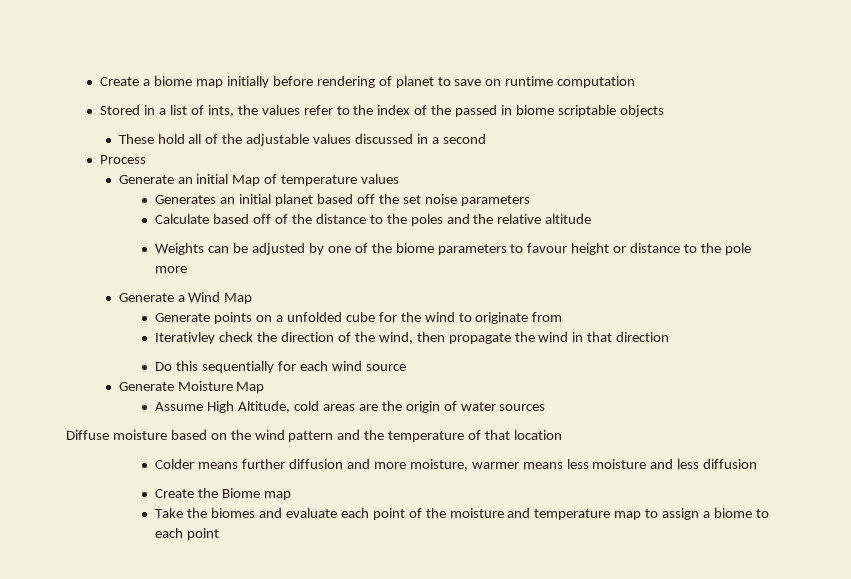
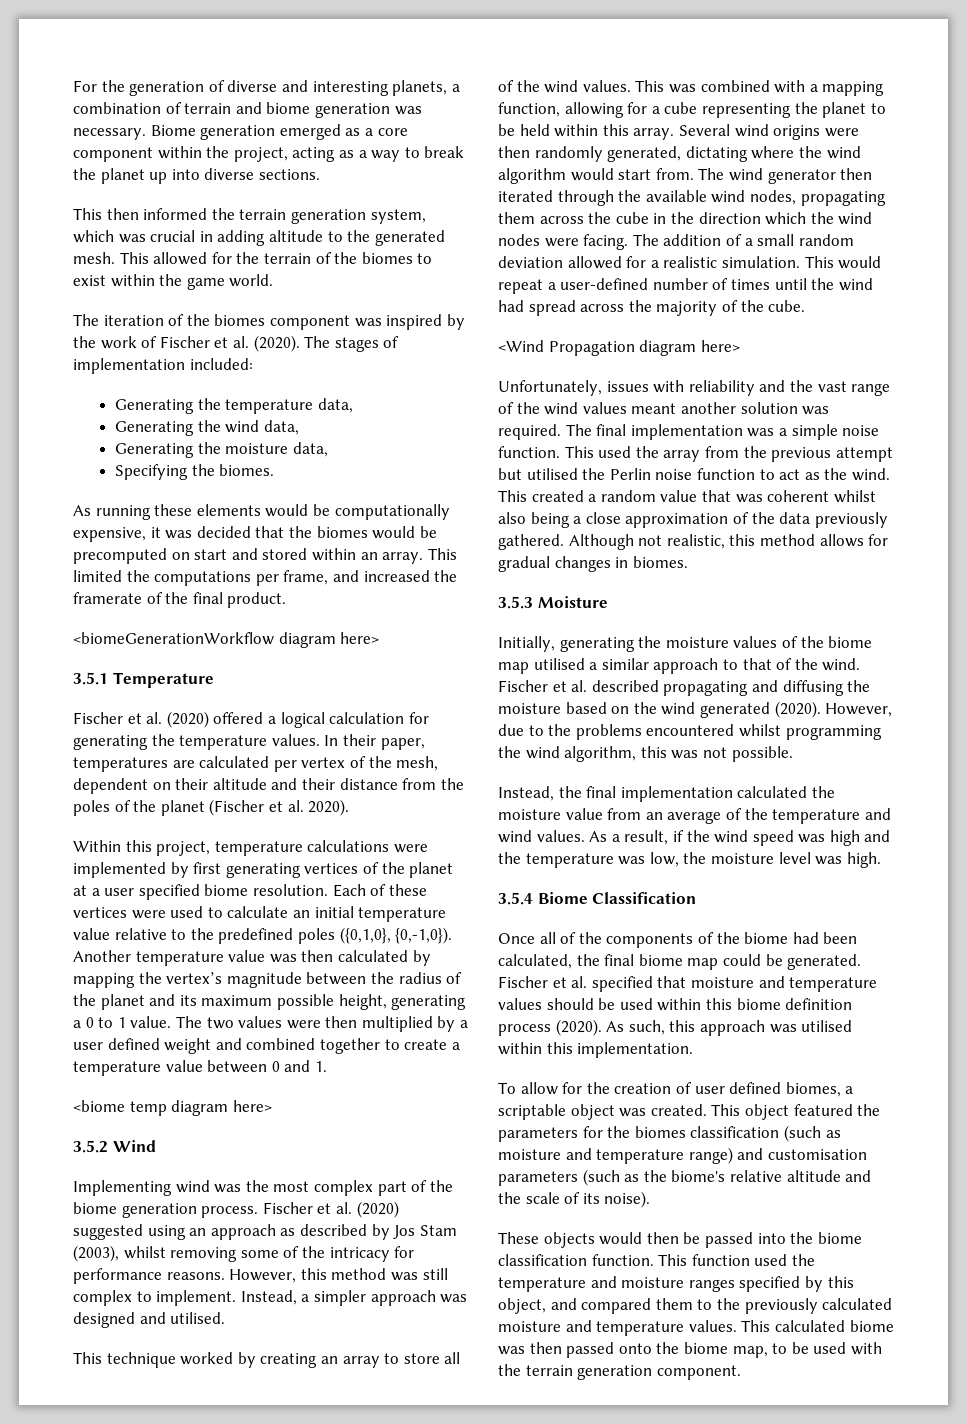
[100,76,636,88] [100,105,664,117] [118,134,486,146] [100,155,147,164] [118,174,400,186] [155,194,530,206] [155,214,592,226] [155,243,751,255] [155,266,188,273] [118,292,253,304] [155,312,563,324] [155,332,670,344] [155,361,406,373] [118,381,265,393] [155,401,546,413] [66,430,109,440] Create a biome map initially before rendering of planet to save on runtime computation // Stored in a list of ints, the values refer to the index of the passed in biome scriptable objects // These hold all of the adjustable values discussed in a second // Process // Generate an initial Map of temperature values // Generates an initial planet based off the set noise parameters // Calculate based off of the distance to the poles and the relative altitude // Weights can be adjusted by one of the biome parameters to favour height or distance to the pole more // Generate a Wind Map // Generate points on a unfolded cube for the wind to originate from // Iterativley check the direction of the wind, then propagate the wind in that direction // Do this sequentially for each wind source // Generate Moisture Map // Assume High Altitude, cold areas are the origin of water sources // Diffuse -> [73,80,460,96] [73,102,422,118] [73,124,408,140] [73,146,465,162] [73,168,320,184] [73,208,426,224] [73,230,445,246] [73,252,433,265] [73,274,274,290] [73,314,465,330] [73,335,400,352] [73,358,253,374] [115,398,353,414] [115,420,299,436] [115,442,328,458] [115,464,275,480] [73,504,450,520] [73,526,437,542] [73,548,457,564] [73,570,458,586] [73,592,287,608] [73,632,380,648] [73,672,214,688] [73,711,429,728] [73,734,425,750] [73,756,439,772] [73,778,464,794] [73,799,350,816] [73,840,428,856] [73,862,454,878] [73,884,427,900] [73,906,447,922] [73,927,453,944] [73,950,431,966] [73,972,463,988] [73,994,467,1010] [73,1016,469,1032] [73,1038,460,1054] [73,1060,327,1076] [73,1100,272,1116] [73,1140,156,1153] [73,1180,453,1196] [73,1201,399,1218] [73,1224,457,1240] [73,1245,415,1262] [73,1268,448,1284] [73,1290,468,1306] [73,1312,226,1328] [73,1352,461,1368] [498,80,885,96] [498,102,886,118] [498,124,859,140] [498,146,861,162] [498,168,873,184] [498,190,886,206] [498,212,873,225] [498,234,854,250] [498,256,882,269] [498,278,873,294] [498,300,806,316] [498,340,740,356] [498,380,891,396] [498,402,830,415] [498,424,880,440] [498,446,893,462] [498,468,890,481] [498,490,876,503] [498,512,888,528] [498,534,889,550] [498,556,688,572] [498,596,608,609] [498,636,873,652] [498,658,861,674] [498,680,871,696] For the generation of diverse and interesting planets, a combination of terrain and biome generation was necessary. Biome generation emerged as a core component within the project, acting as a way to break the planet up into diverse sections. // This then informed the terrain generation system, which was crucial in adding altitude to the generated mesh. This allowed for the terrain of the biomes to exist within the game world. // The iteration of the biomes component was inspired by the work of Fischer et al. (2020). The stages of implementation included: // Generating the temperature data, // Generating the wind data, // Generating the moisture data, // Specifying the biomes. // As running these elements would be computationally expensive, it was decided that the biomes would be precomputed on start and stored within an array. This limited the computations per frame, and increased the framerate of the final product. // <biomeGenerationWorkflow diagram here> // 3.5.1 Temperature // Fischer et al. (2020) offered a logical calculation for generating the temperature values. In their paper, temperatures are calculated per vertex of the mesh, dependent on their altitude and their distance from the poles of the planet (Fischer et al. 2020). // Within this project, temperature calculations were implemented by first generating vertices of the planet at a user specified biome resolution. Each of these vertices were used to calculate an initial temperature value relative to the predefined poles ({0,1,0}, {0,-1,0}). Another temperature value was then calculated by mapping the vertex’s magnitude between the radius of the planet and its maximum possible height, generating a 0 to 1 value. The two values were then multiplied by a user defined weight and combined together to create a temperature value between 0 and 1. // <biome temp diagram here> // 3.5.2 Wind // Implementing wind was the most complex part of the biome generation process. Fischer et al. (2020) suggested using an approach as described by Jos Stam (2003), whilst removing some of the intricacy for performance reasons. However, this method was still complex to implement. Instead, a simpler approach was designed and utilised. // This technique worked by creating an array to store all of the wind values. This was combined with a mapping function, allowing for a cube representing the planet to be held within this array. Several wind origins were then randomly generated, dictating where the wind algorithm would start from. The wind generator then iterated through the available wind nodes, propagating them across the cube in the direction which the wind nodes were facing. The addition of a small random deviation allowed for a realistic simulation. This would repeat a user-defined number of times until the wind had spread across the majority of the cube. // <Wind Propagation diagram here> // Unfortunately, issues with reliability and the vast range of the wind values meant another solution was required. The final implementation was a simple noise function. This used the array from the previous attempt but utilised the Perlin noise function to act as the wind. This created a random value that was coherent whilst also being a close approximation of the data previously gathered. Although not realistic, this method allows for gradual changes in biomes. // 3.5.3 Moisture // Initially, generating the moisture values of the biome map utilised a similar approach to that of the wind. Fischer et al. described propagating and diffusing the
[288,430,562,442] [155,459,758,471] [155,488,292,500] [155,508,769,520] [155,528,220,540] pattern and the temperature of that location // Colder means further diffusion and more moisture, warmer means less moisture and less diffusion // Create the Biome map // Take the biomes and evaluate each point of the moisture and temperature map to assign a biome to each point -> [699,701,893,718] [498,724,882,740] [498,746,793,762] [498,786,835,802] [498,808,891,824] [498,830,891,846] [498,852,881,868] [498,892,697,905] [498,932,858,948] [498,954,862,970] [498,976,878,992] [498,998,853,1011] [498,1019,853,1036] [498,1042,694,1058] [498,1082,854,1097] [498,1104,881,1120] [498,1125,841,1142] [498,1147,867,1164] [498,1169,872,1186] [498,1191,651,1208] [498,1232,862,1248] [498,1254,815,1266] [498,1276,854,1292] [498,1298,893,1314] [498,1320,894,1336] [498,1342,882,1358] [498,1364,741,1380] generated (2020). However, due to the problems encountered whilst programming the wind algorithm, this was not possible. // Instead, the final implementation calculated the moisture value from an average of the temperature and wind values. As a result, if the wind speed was high and the temperature was low, the moisture level was high. // 3.5.4 Biome Classification // Once all of the components of the biome had been calculated, the final biome map could be generated. Fischer et al. specified that moisture and temperature values should be used within this biome definition process (2020). As such, this approach was utilised within this implementation. // To allow for the creation of user defined biomes, a scriptable object was created. This object featured the parameters for the biomes classification (such as moisture and temperature range) and customisation parameters (such as the biome's relative altitude and the scale of its noise). // These objects would then be passed into the biome classification function. This function used the temperature and moisture ranges specified by this object, and compared them to the previously calculated moisture and temperature values. This calculated biome was then passed onto the biome map, to be used with the terrain generation component.

